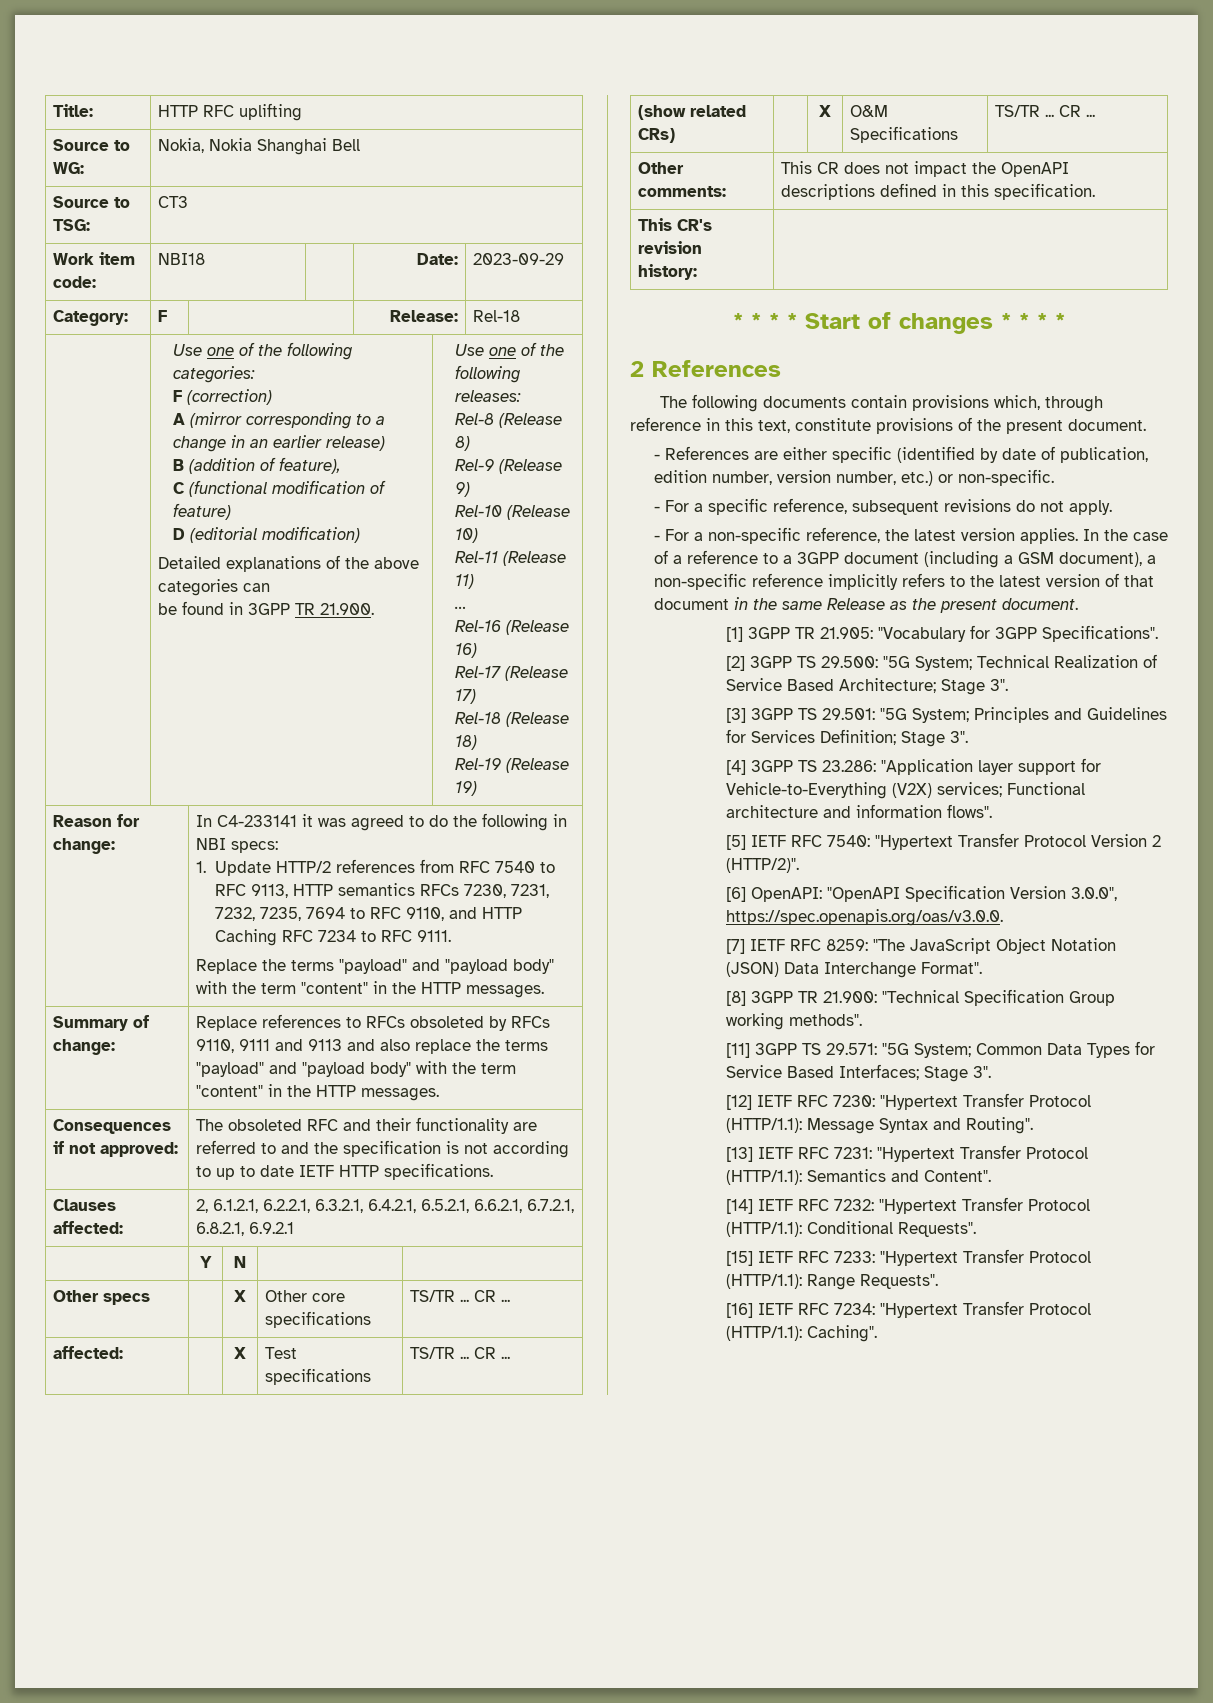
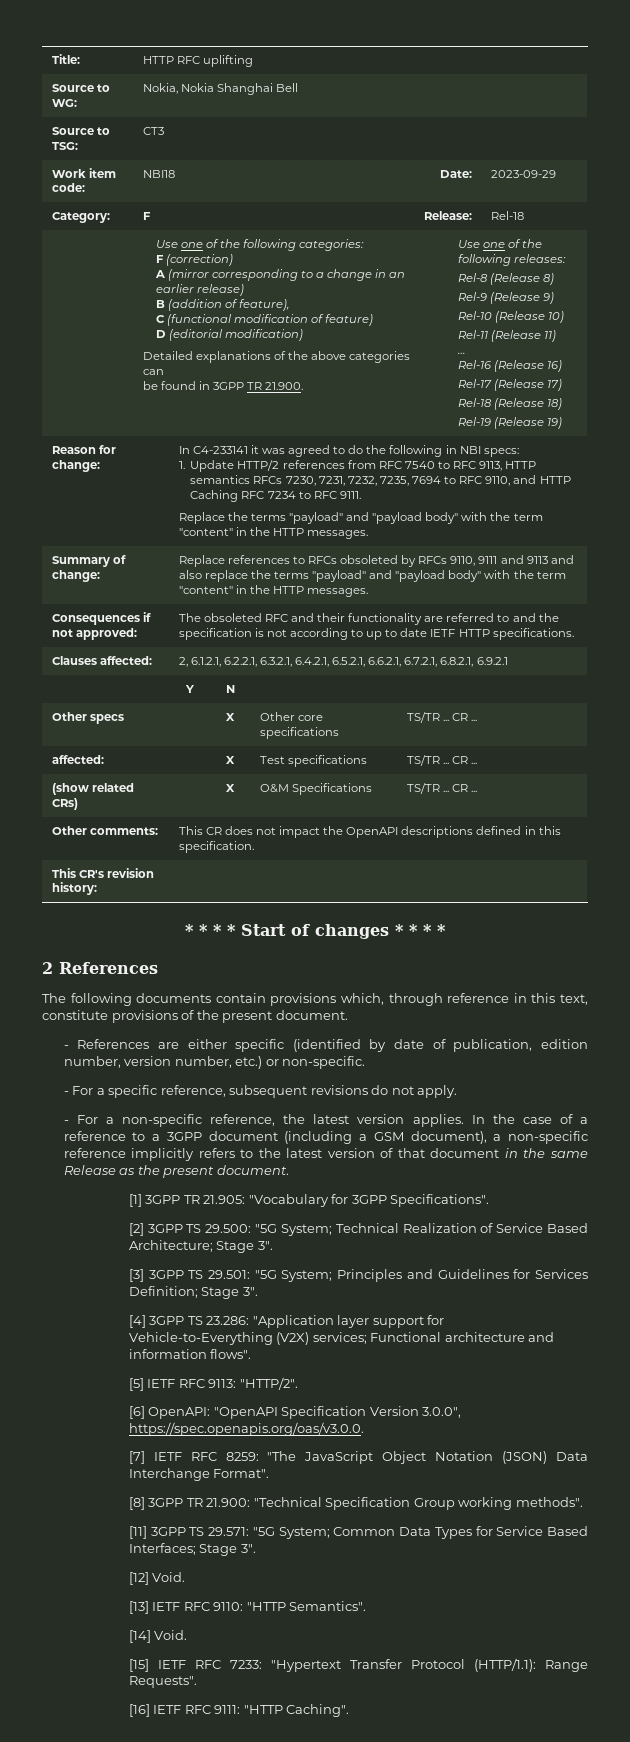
[826,833,1161,850] [725,858,799,873] 7540: "Hypertext Transfer Protocol Version 2 (HTTP/2)". -> [208,1377,298,1390] 9113: "HTTP/2".
[756,1093,1091,1110] [725,1117,1033,1134] [725,1145,1088,1162] [725,1169,991,1185] [725,1197,1090,1214] [725,1221,976,1237] IETF RFC 7230: "Hypertext Transfer Protocol (HTTP/1.1): Message Syntax and Routing". // [13] IETF RFC 7231: "Hypertext Transfer Protocol (HTTP/1.1): Semantics and Content". // [14] IETF RFC 7232: "Hypertext Transfer Protocol (HTTP/1.1): Conditional Requests". -> [152,1572,186,1582] [128,1601,367,1614] [128,1630,188,1643] Void. // [13] IETF RFC 9110: "HTTP Semantics". // [14] Void.
[833,1301,1091,1318] [725,1326,802,1341] 7234: "Hypertext Transfer Protocol (HTTP/1.1): -> [214,1705,283,1714] 9111: "HTTP

